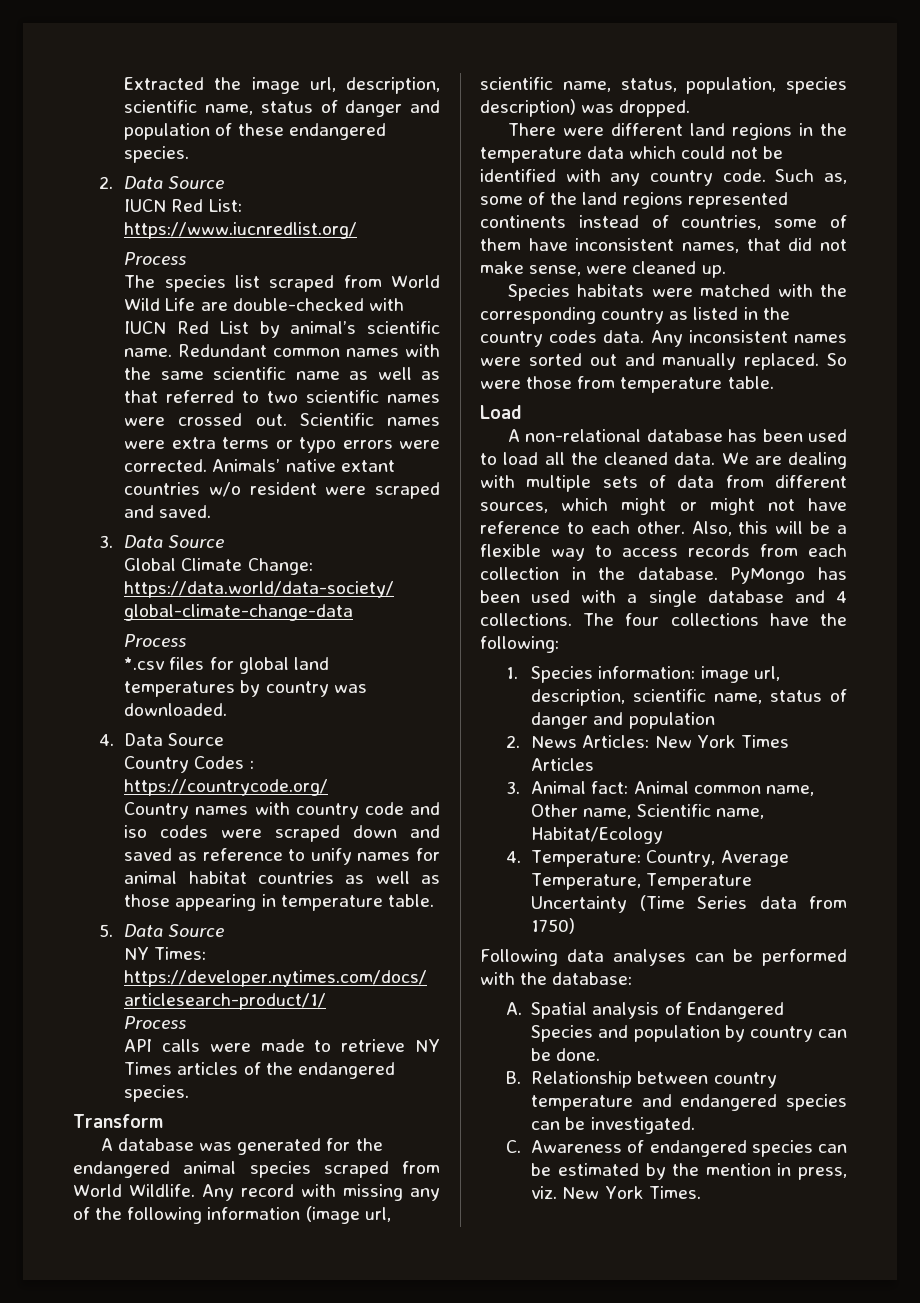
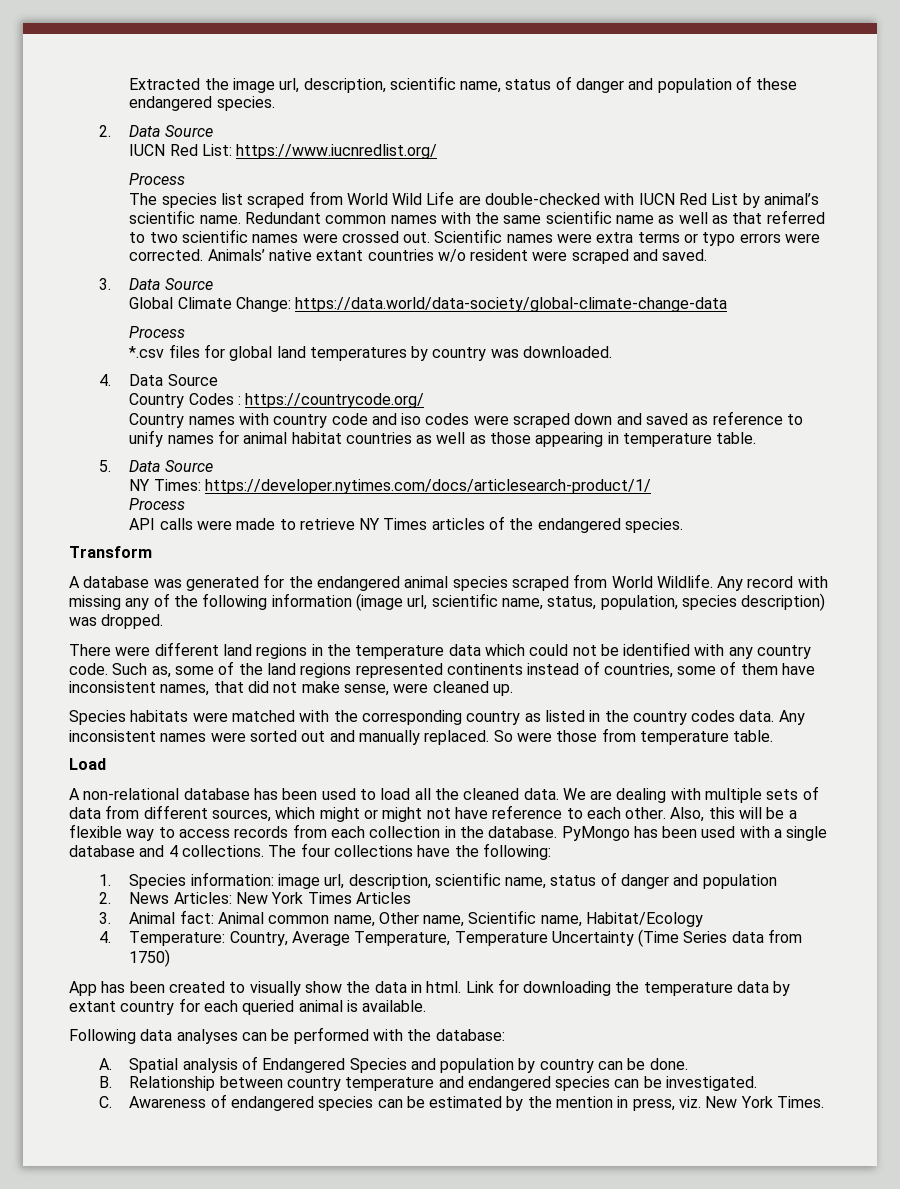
(576, 926) none -> [69,979,791,996] [69,998,427,1015] // App has been created to visually show the data in html. Link for downloading the temperature data by extant country for each queried animal is available.

